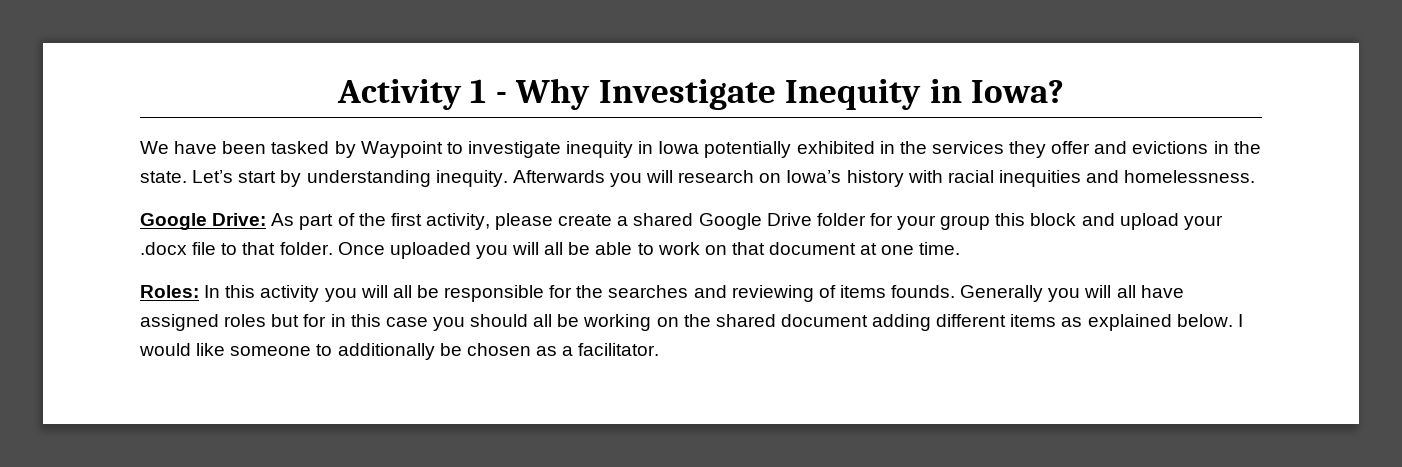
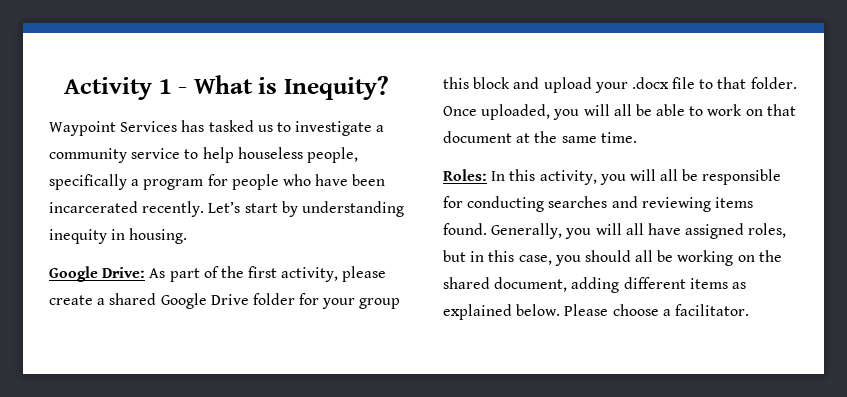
[515,78,1065,110] [140,141,1261,158] [140,170,1256,187] Why Investigate Inequity in Iowa? // We have been tasked by Waypoint to investigate inequity in Iowa potentially exhibited in the services they offer and evictions in the state. Let’s start by understanding inequity. Afterwards you will research on Iowa’s history with racial inequities and homelessness. -> [193,75,390,100] [49,120,385,136] [49,147,358,163] [49,174,386,190] [49,201,404,217] [49,228,188,244] What is Inequity? // Waypoint Services has tasked us to investigate a community service to help houseless people, specifically a program for people who have been incarcerated recently. Let’s start by understanding inequity in housing.
[389,242,471,259] uploaded -> [481,104,551,120] uploaded,
[881,245,915,255] one -> [534,131,597,143] the same
[260,285,320,302] activity -> [539,170,597,185] activity,
[576,285,604,298] the -> [467,196,545,212] conducting
[818,285,1044,302] of items founds. Generally -> [714,197,753,208] [443,223,563,239] items found. Generally,
[224,314,327,327] roles but for -> [748,223,787,238] [443,250,466,262] roles, but
[385,317,428,327] case -> [518,255,552,265] case,
[780,314,868,327] document -> [494,277,568,292] document,
[1237,314,1243,327] [139,343,557,360] I would like someone to additionally be chosen as -> [564,304,659,316] Please choose

